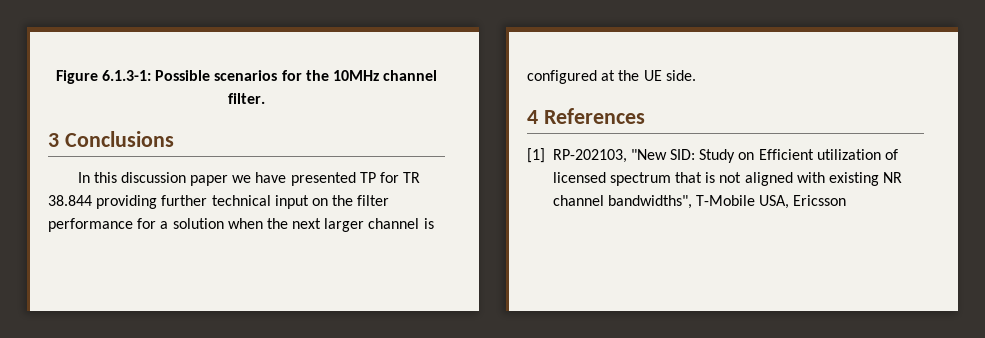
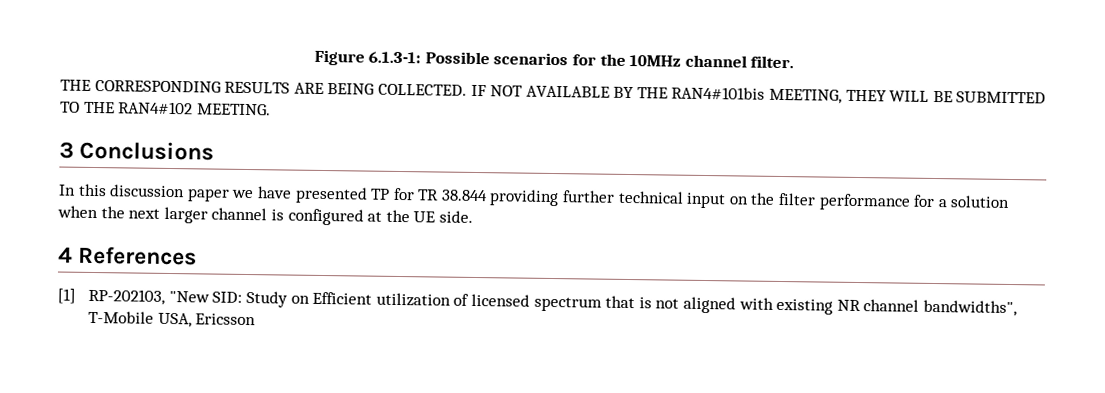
(265, 98) none -> [60,79,1047,104] [60,101,271,116] // THE CORRESPONDING RESULTS ARE BEING COLLECTED. IF NOT AVAILABLE BY THE RAN4#101bis MEETING, THEY WILL BE SUBMITTED TO THE RAN4#102 MEETING.

